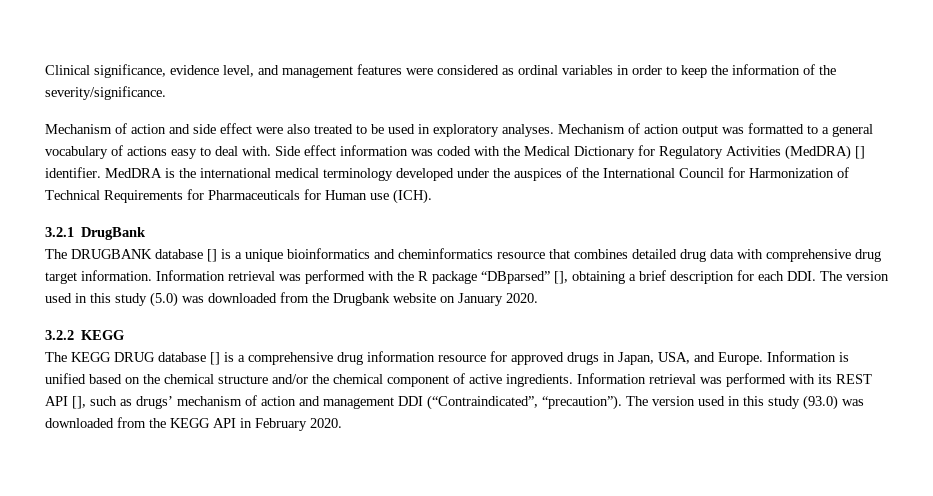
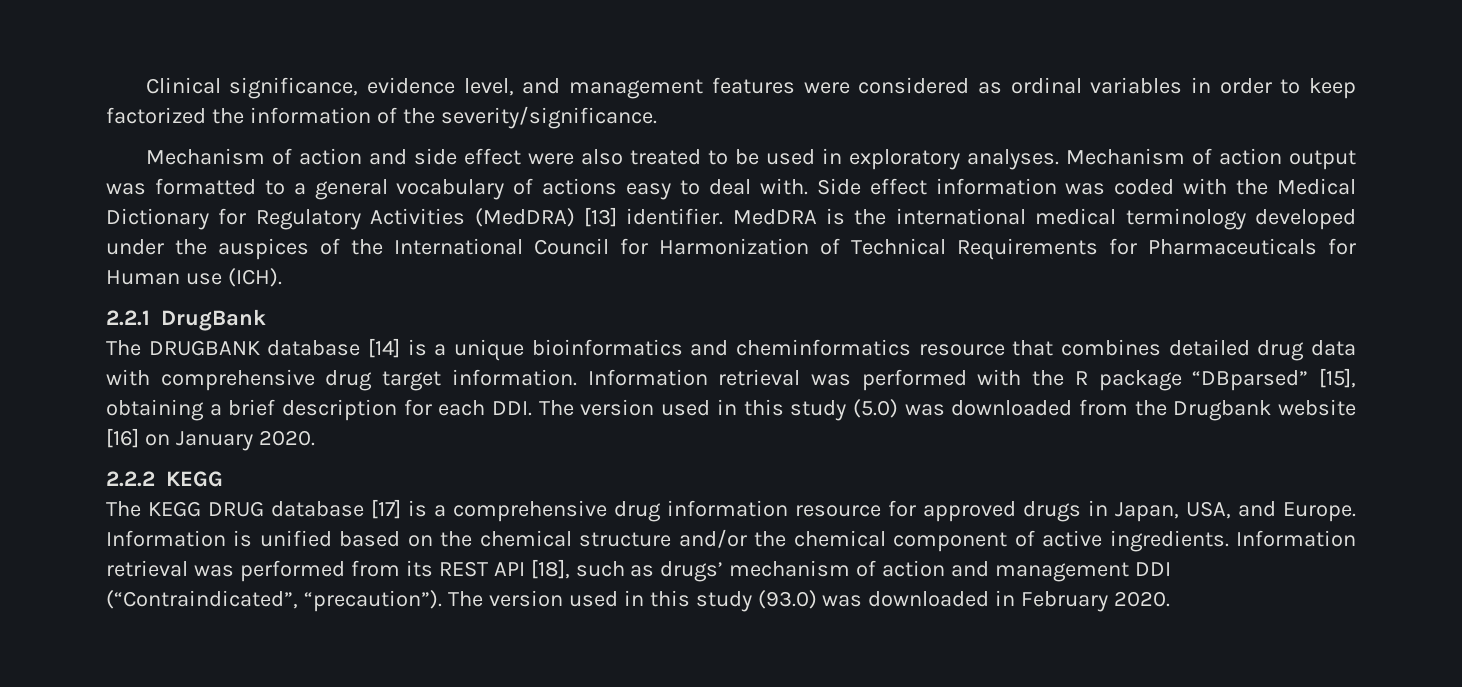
(707, 71) none -> [106,107,206,124] factorized
[855,146,865,159] [] -> [583,207,617,227] [13]
[45,227,74,237] 3.2.1 -> [106,310,150,326] 2.2.1
[207,249,217,262] [] -> [368,338,401,358] [14]
[554,271,568,284] [], -> [1319,368,1356,388] [15],
(436, 298) none -> [106,428,139,448] [16]
[45,330,74,340] 3.2.2 -> [106,471,155,487] 2.2.2
[210,352,220,365] [] -> [371,499,401,519] [17]
[789,374,815,384] with -> [350,560,400,577] from
[72,396,86,409] [], -> [530,559,570,579] [18],
[117,417,236,428] from the KEGG API -> (990, 599) none

